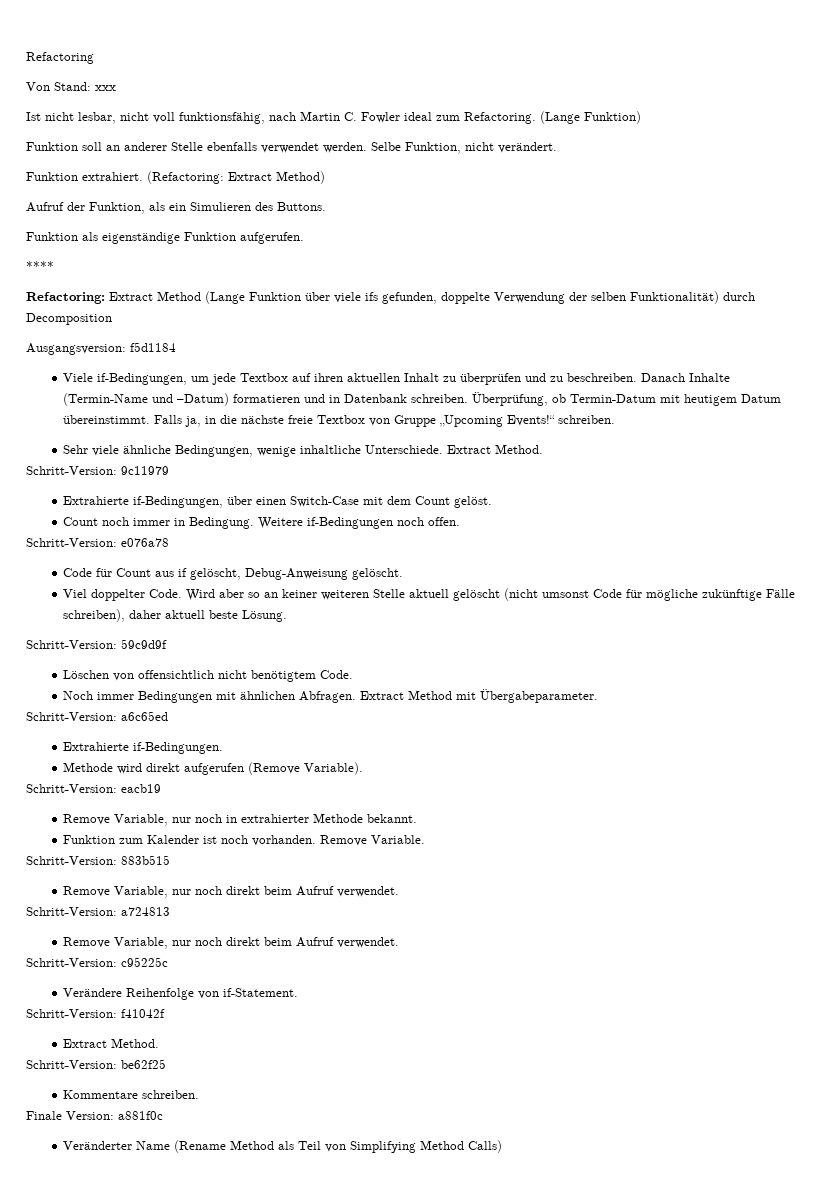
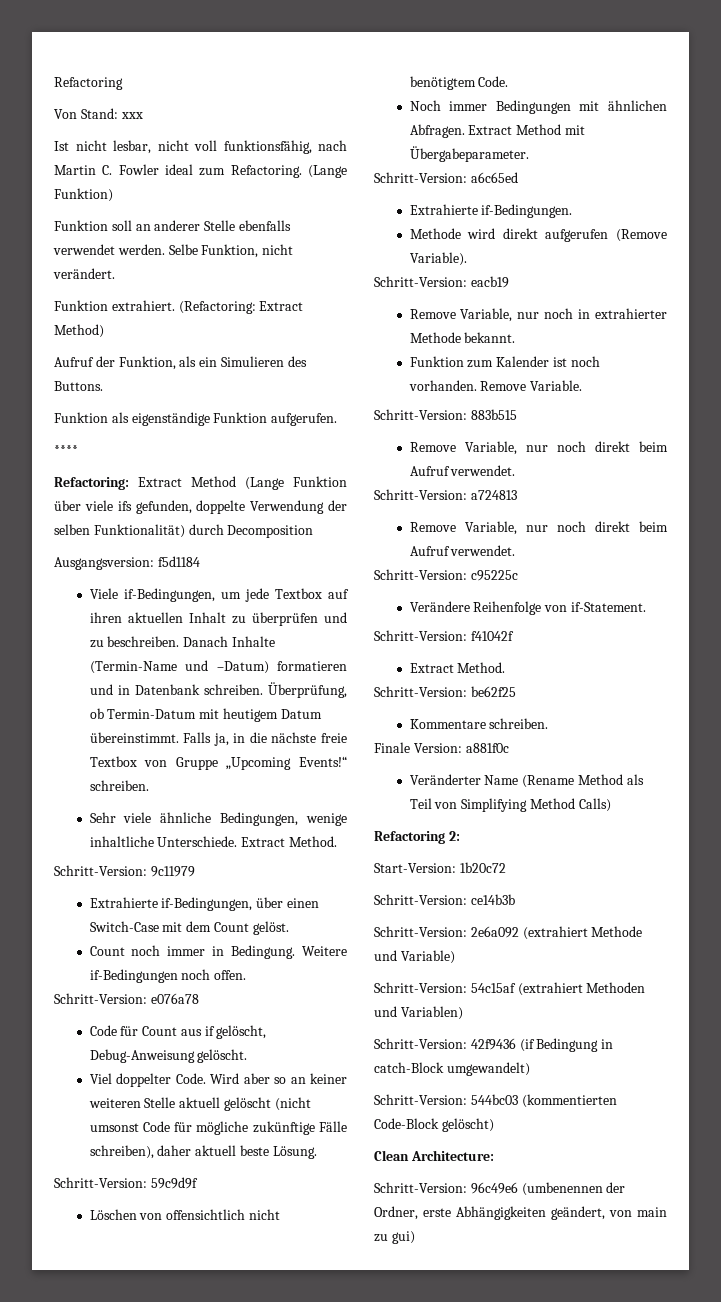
(503, 1146) none -> [374,831,460,844] [374,862,506,873] [374,894,515,905] [374,926,643,940] [374,950,455,964] [374,982,646,996] [374,1006,463,1020] [374,1038,614,1052] [374,1062,530,1076] [374,1094,617,1108] [374,1118,494,1132] [374,1150,494,1161] [374,1182,626,1196] [374,1206,667,1220] [374,1231,415,1244] // Refactoring 2: // Start-Version: 1b20c72 // Schritt-Version: ce14b3b // Schritt-Version: 2e6a092 (extrahiert Methode und Variable) // Schritt-Version: 54c15af (extrahiert Methoden und Variablen) // Schritt-Version: 42f9436 (if Bedingung in catch-Block umgewandelt) // Schritt-Version: 544bc03 (kommentierten Code-Block gelöscht) // Clean Architecture: // Schritt-Version: 96c49e6 (umbenennen der Ordner, erste Abhängigkeiten geändert, von main zu gui)

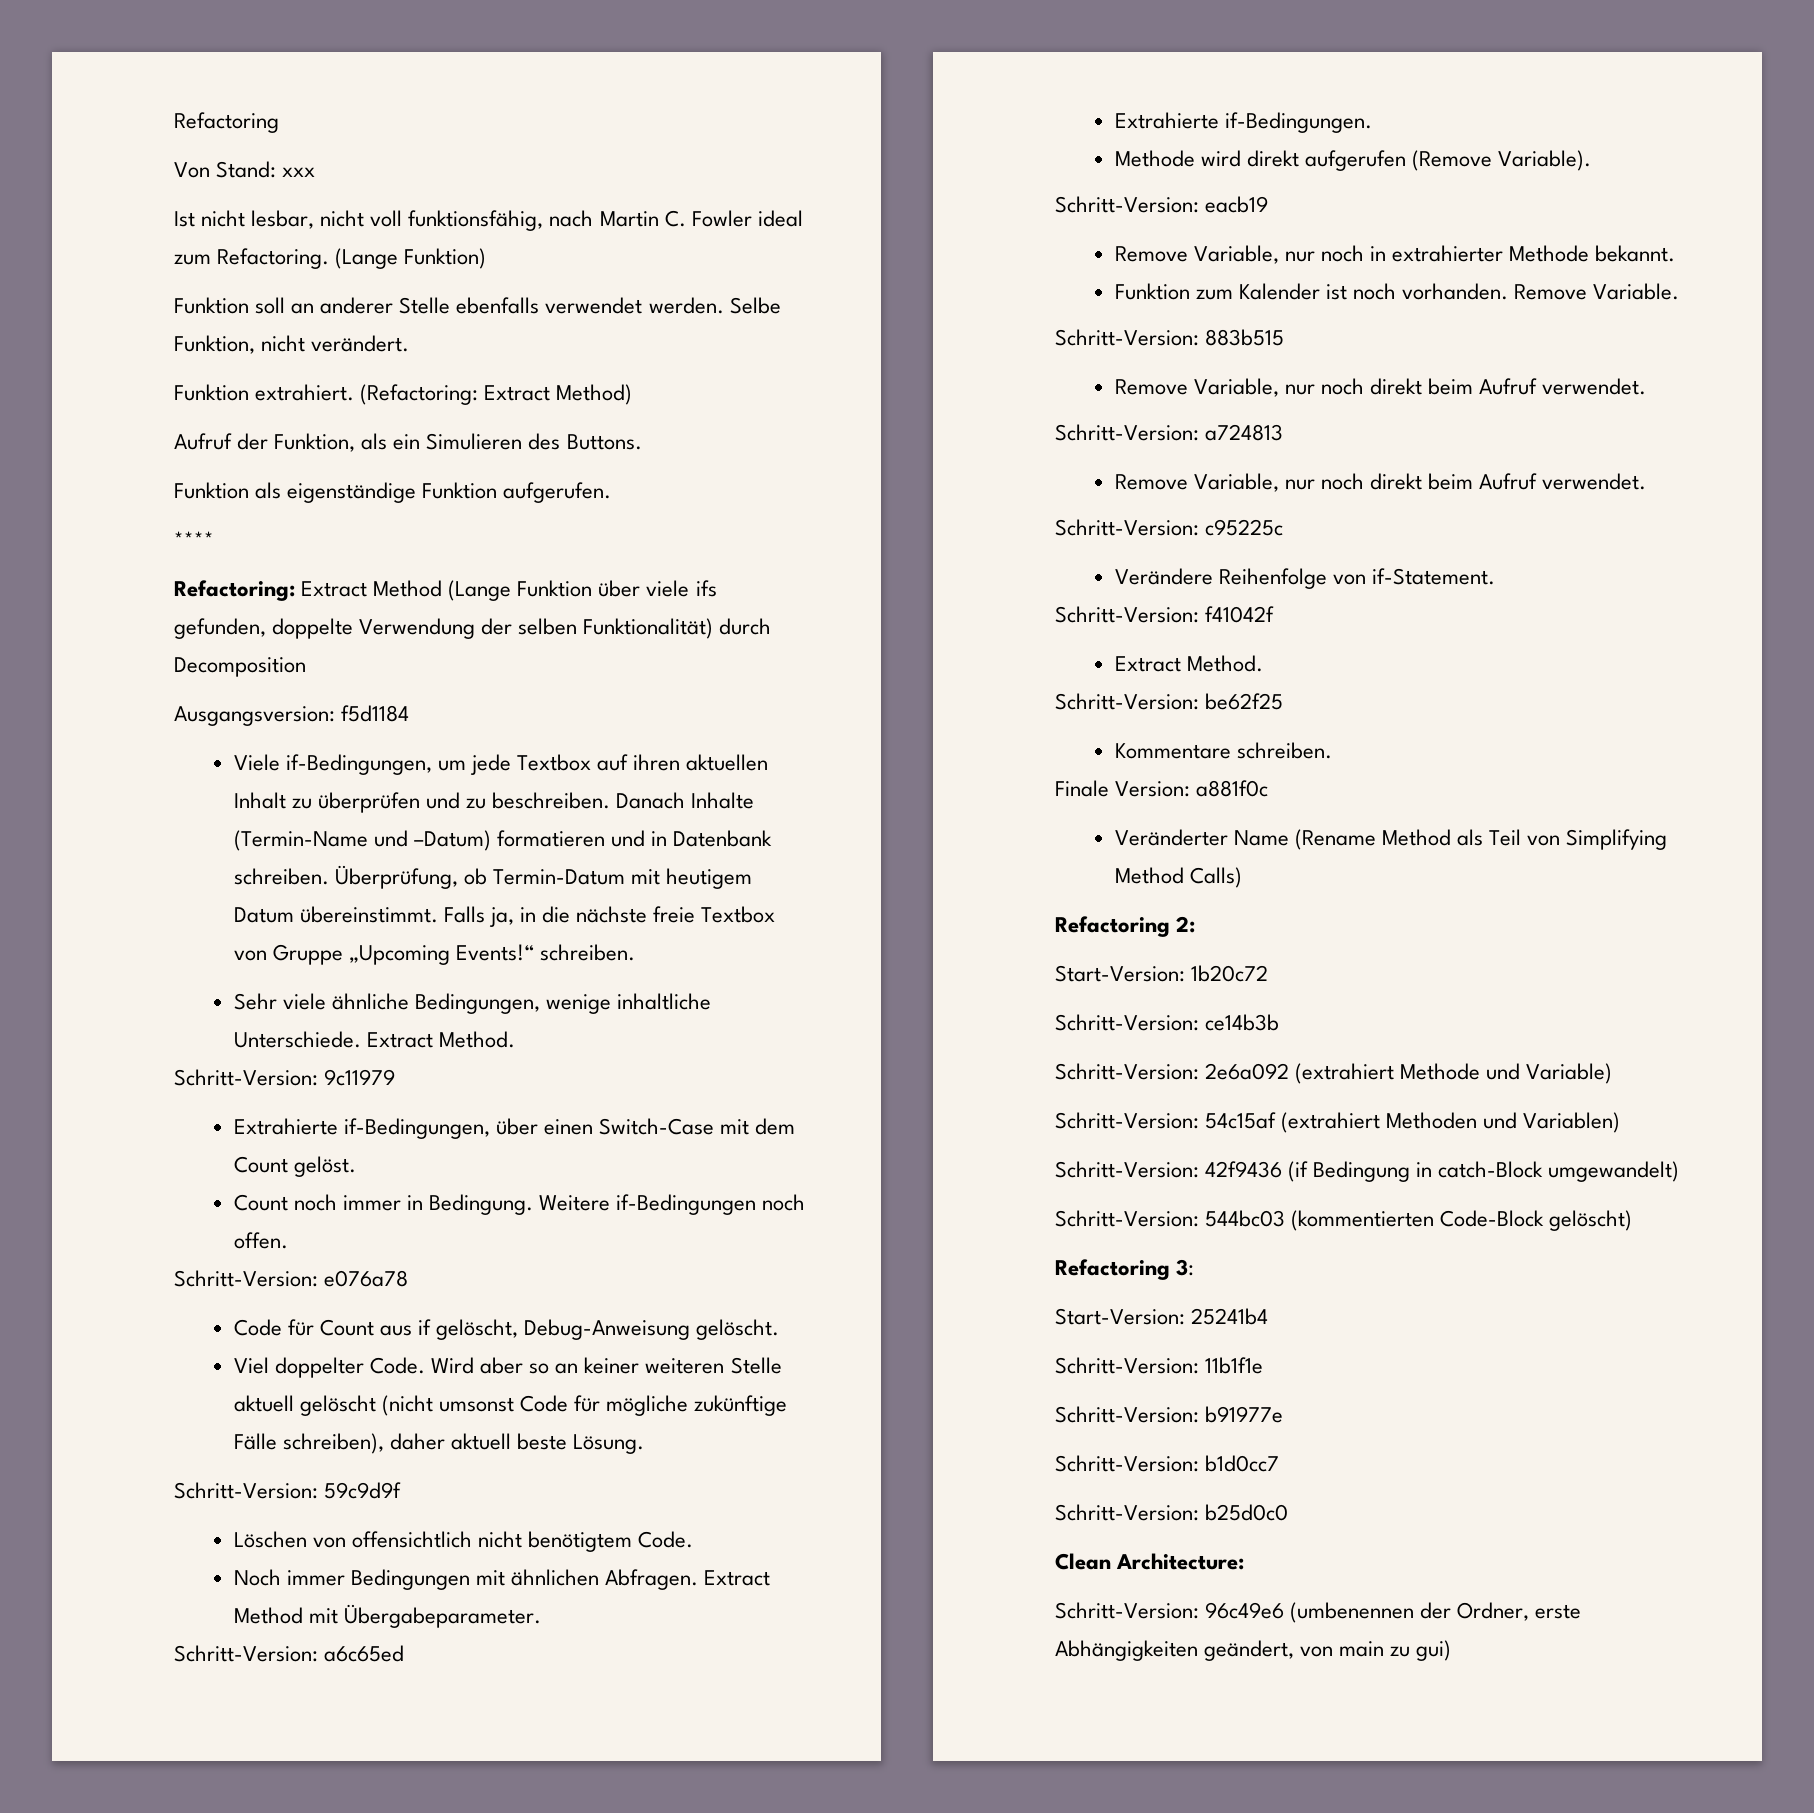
(494, 1125) none -> [1055,1259,1195,1280] [1055,1308,1269,1325] [1055,1357,1264,1374] [1055,1406,1284,1423] [1055,1455,1280,1472] [1055,1504,1289,1521] // Refactoring 3: // Start-Version: 25241b4 // Schritt-Version: 11b1f1e // Schritt-Version: b91977e // Schritt-Version: b1d0cc7 // Schritt-Version: b25d0c0

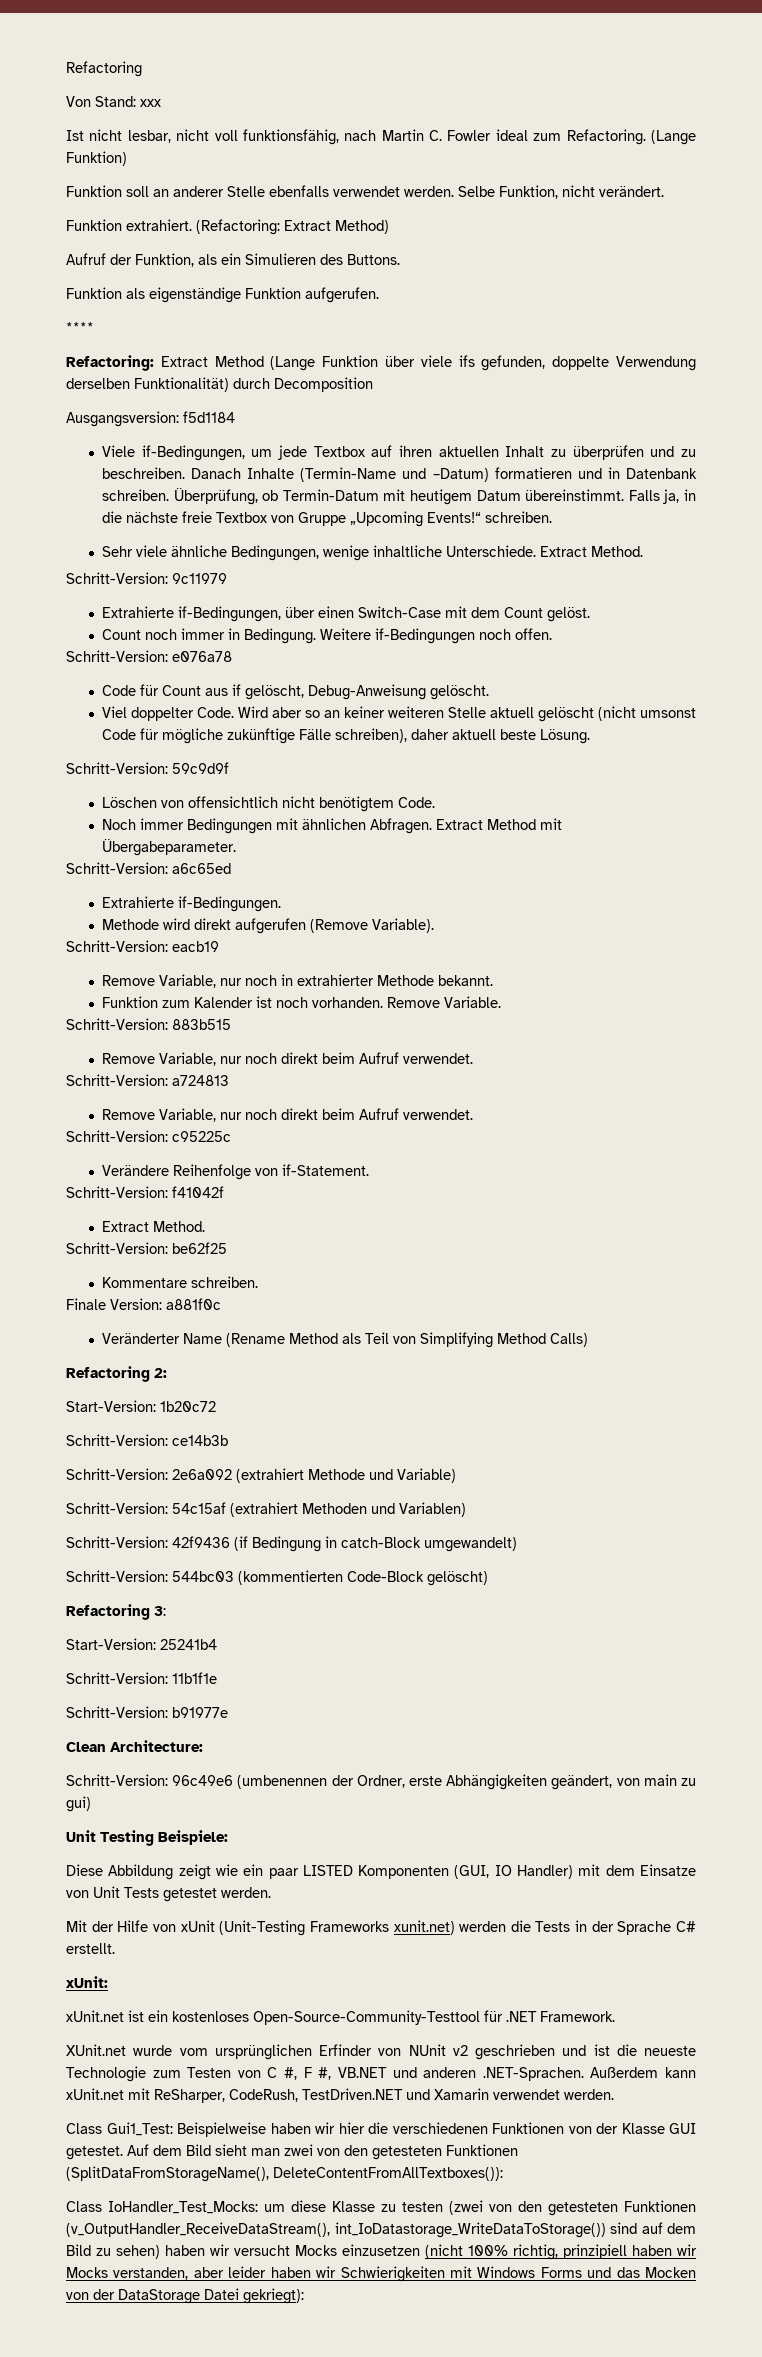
[481,618,578,635] der selben -> [66,378,130,389] derselben
[1055,1455,1280,1472] [1055,1504,1289,1521] // Schritt-Version: b1d0cc7 // Schritt-Version: b25d0c0 -> (228, 1712) none
(1452, 1650) none -> [66,1830,228,1846] [66,1864,696,1880] [66,1886,271,1902] [66,1920,696,1936] [66,1943,115,1954] [66,1976,108,1988] [66,2010,615,2025] [66,2044,696,2060] [66,2066,697,2082] [66,2088,614,2103] [66,2122,696,2137] [66,2144,518,2160] [66,2166,503,2182] [66,2200,696,2216] [66,2222,696,2238] [66,2244,697,2260] [66,2266,696,2282] [66,2288,304,2304] // Unit Testing Beispiele: // Diese Abbildung zeigt wie ein paar LISTED Komponenten (GUI, IO Handler) mit dem Einsatze von Unit Tests getestet werden. // Mit der Hilfe von xUnit (Unit-Testing Frameworks xunit.net) werden die Tests in der Sprache C# erstellt. // xUnit: // xUnit.net ist ein kostenloses Open-Source-Community-Testtool für .NET Framework. // XUnit.net wurde vom ursprünglichen Erfinder von NUnit v2 geschrieben und ist die neueste Technologie zum Testen von C #, F #, VB.NET und anderen .NET-Sprachen. Außerdem kann xUnit.net mit ReSharper, CodeRush, TestDriven.NET und Xamarin verwendet werden. // Class Gui1_Test: Beispielweise haben wir hier die verschiedenen Funktionen von der Klasse GUI getestet. Auf dem Bild sieht man zwei von den getesteten Funktionen (SplitDataFromStorageName(), DeleteContentFromAllTextboxes()): // Class IoHandler_Test_Mocks: um diese Klasse zu testen (zwei von den getesteten Funktionen (v_OutputHandler_ReceiveDataStream(), int_IoDatastorage_WriteDataToStorage()) sind auf dem Bild zu sehen) haben wir versucht Mocks einzusetzen (nicht 100% richtig, prinzipiell haben wir Mocks verstanden, aber leider haben wir Schwierigkeiten mit Windows Forms und das Mocken von der DataStorage Datei gekriegt):

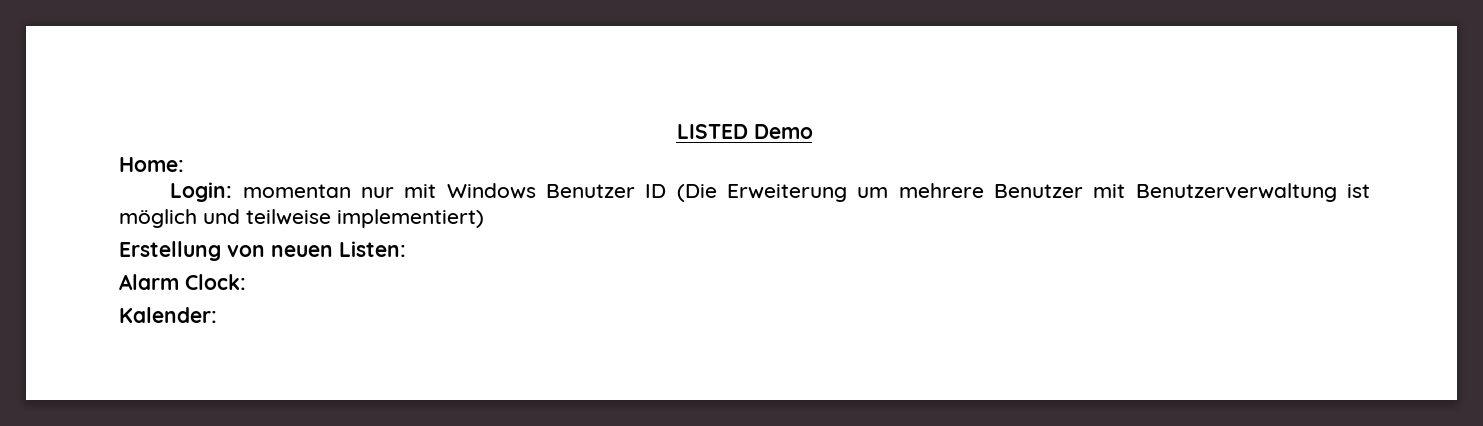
[66,61,142,77] [66,96,161,107] [66,129,696,145] [66,151,127,166] [66,185,664,199] [66,219,389,235] [66,253,400,267] [66,287,379,303] [66,322,94,333] [66,355,696,371] [66,377,373,392] [66,411,235,427] [101,445,696,461] [101,467,698,482] [101,488,696,505] [101,511,552,527] [101,545,643,561] [66,572,227,584] [101,606,590,622] [101,628,552,644] [66,650,232,662] [101,684,489,700] [101,706,696,722] [101,728,590,744] [66,762,229,774] [101,796,435,812] [101,818,562,834] [101,839,236,856] [66,862,231,874] [101,896,281,912] [101,918,434,934] [66,940,219,952] [101,974,493,988] [101,996,501,1008] [66,1018,231,1030] [101,1052,473,1066] [66,1074,229,1086] [101,1108,473,1122] [66,1130,231,1142] [101,1164,369,1180] [66,1186,224,1198] [101,1221,205,1232] [66,1242,227,1254] [101,1276,258,1288] [66,1298,221,1310] [101,1332,588,1348] [66,1366,167,1382] [66,1400,216,1412] [66,1434,228,1446] [66,1468,456,1483] [66,1502,466,1517] [66,1536,517,1552] [66,1570,488,1586] [66,1604,166,1620] [66,1638,217,1650] [66,1672,217,1684] [66,1706,228,1718] [66,1740,203,1752] [66,1774,696,1790] [66,1796,91,1812] [66,1830,228,1846] [66,1864,696,1880] [66,1886,271,1902] [66,1920,696,1936] [66,1943,115,1954] [66,1976,108,1988] [66,2010,615,2025] [66,2044,696,2060] [66,2066,697,2082] [66,2088,614,2103] [66,2122,696,2137] [66,2144,518,2160] [66,2166,503,2182] [66,2200,696,2216] [66,2222,696,2238] [66,2244,697,2260] [66,2266,696,2282] [66,2288,304,2304] Refactoring // Von Stand: xxx // Ist nicht lesbar, nicht voll funktionsfähig, nach Martin C. Fowler ideal zum Refactoring. (Lange Funktion) // Funktion soll an anderer Stelle ebenfalls verwendet werden. Selbe Funktion, nicht verändert. // Funktion extrahiert. (Refactoring: Extract Method) // Aufruf der Funktion, als ein Simulieren des Buttons. // Funktion als eigenständige Funktion aufgerufen. // **** // Refactoring: Extract Method (Lange Funktion über viele ifs gefunden, doppelte Verwendung derselben Funktionalität) durch Decomposition // Ausgangsversion: f5d1184 // Viele if-Bedingungen, um jede Textbox auf ihren aktuellen Inhalt zu überprüfen und zu beschreiben. Danach Inhalte (Termin-Name und –Datum) formatieren und in Datenbank schreiben. Überprüfung, ob Termin-Datum mit heutigem Datum übereinstimmt. Falls ja, in die nächste freie Textbox von Gruppe „Upcoming Events!“ schreiben. // Sehr viele ähnliche Bedingungen, wenige inhaltliche Unterschiede. Extract Method. // Schritt-Version: 9c11979 // Extrahierte if-Bedingungen, über einen Switch-Case mit dem Count gelöst. // Count noch immer in Bedingung. Weitere if-Bedingungen noch offen. // Schritt-Version: e076a78 // Code für Count aus if gelöscht, Debug-Anweisung gelöscht. // Viel doppelter Code. Wird aber so an keiner weiteren Stelle aktuell gelöscht (nicht umsonst Code für mögliche zukünftige Fälle schreiben), daher aktuell beste Lösung. // Schritt-Version: 59c9d9f // Löschen von offensichtlich nicht benötigtem Code. // Noch immer Bedingungen mit ähnlichen Abfragen. Extract Method mit Übergabeparameter. // Schritt-Version: a6c65ed // Extrahierte if-Bedingungen. // Methode wird direkt aufgerufen (Remove Variable). // Schritt-Version: eacb19 // Remove Variable, nur noch in extrahierter Methode bekannt. // Funktion zum Kalender ist noch vorhanden. Remove Variable. // Schritt-Version: 883b515 // Remove Variable, nur noch direkt beim Aufruf verwendet. // Schritt-Version: a724813 // Remove Variable, nur noch direkt beim Aufruf verwendet. // Schritt-Version: c95225c // Verändere Reihenfolge von if-Statement. // Schritt-Version: f41042f // Extract Method. // Schritt-Version: be62f25 // Kommentare schreiben. // Finale Version: a881f0c // Veränderter Name (Rename Method als Teil von Simplifying Method Calls) // Refactoring 2: // Start-Version: 1b20c72 // Schritt-Version: ce14b3b // Schritt-Version: 2e6a092 (extrahiert Methode und Variable) // Schritt-Version: 54c15af (extrahiert Methoden und Variablen) // Schritt-Version: 42f9436 (if Bedingung in catch-Block umgewandelt) // Schritt-Version: 544bc03 (kommentierten Code-Block gelöscht) // Refactoring 3: // Start-Version: 25241b4 // Schritt-Version: 11b1f1e // Schritt-Version: b91977e // Clean Architecture: // Schritt-Version: 96c49e6 (umbenennen der Ordner, erste Abhängigkeiten geändert, von main zu gui) // Unit Testing Beispiele: // Diese Abbildung zeigt wie ein paar LISTED Komponenten (GUI, IO Handler) mit dem Einsatze von Unit Tests getestet werden. // Mit der Hilfe von xUnit (Unit-Testing Frameworks xunit.net) werden die Tests in der Sprache C# erstellt. // xUnit: // xUnit.net ist ein kostenloses Open-Source-Community-Testtool für .NET Framework. // XUnit.net wurde vom ursprünglichen Erfinder von NUnit v2 geschrieben und ist die neueste Technologie zum Testen von C #, F #, VB.NET und anderen .NET-Sprachen. Außerdem kann xUnit.net mit ReSharper, CodeRush, TestDriven.NET und Xamarin verwendet werden. // Class Gui1_Test: Beispielweise haben wir hier die verschiedenen Funktionen von der Klasse GUI getestet. Auf dem Bild sieht man zwei von den getesteten Funktionen (SplitDataFromStorageName(), DeleteContentFromAllTextboxes()): // Class IoHandler_Test_Mocks: um diese Klasse zu testen (zwei von den getesteten Funktionen (v_OutputHandler_ReceiveDataStream(), int_IoDatastorage_WriteDataToStorage()) sind auf dem Bild zu sehen) haben wir versucht Mocks einzusetzen (nicht 100% richtig, prinzipiell haben wir Mocks verstanden, aber leider haben wir Schwierigkeiten mit Windows Forms und das Mocken von der DataStorage Datei gekriegt): -> [676,124,813,139] [119,157,184,172] [170,182,1370,202] [119,209,484,228] [119,241,406,261] [119,274,246,290] [119,307,217,323] LISTED Demo // Home: // Login: momentan nur mit Windows Benutzer ID (Die Erweiterung um mehrere Benutzer mit Benutzerverwaltung ist möglich und teilweise implementiert) // Erstellung von neuen Listen: // Alarm Clock: // Kalender:

